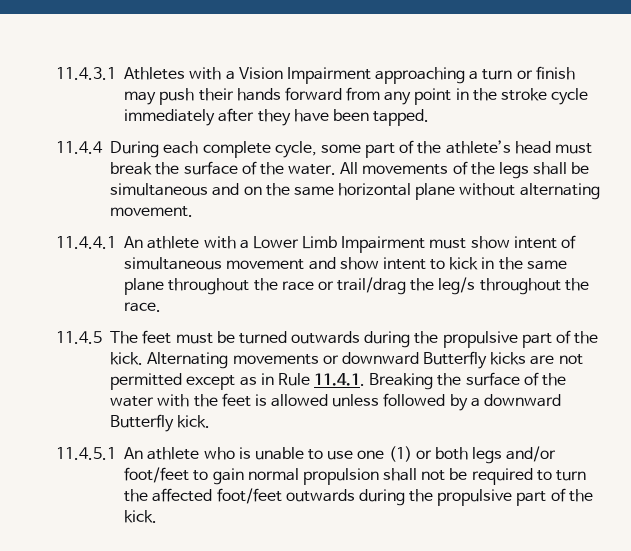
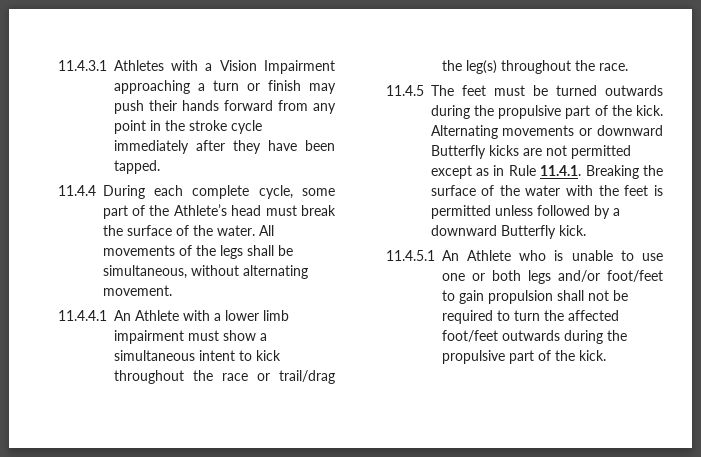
[445,140,511,154] athlete’s -> [173,204,227,216] Athlete’s
[110,183,456,200] simultaneous and on the same horizontal plane -> [102,265,187,279] simultaneous,
[147,235,577,253] [124,257,567,270] [124,278,165,295] athlete with a Lower Limb Impairment must show intent of simultaneous movement and show intent to kick in the same plane -> [134,310,289,321] [113,330,267,344] [113,350,281,361] Athlete with a lower limb impairment must show a simultaneous intent to kick
[438,277,476,295] leg/s -> [465,60,497,74] leg(s)
[271,394,329,407] allowed -> [430,205,491,219] permitted
[147,447,200,460] athlete -> [466,250,511,261] Athlete
[388,446,412,462] (1) -> (465, 277) none
[247,468,299,481] normal -> (484, 297) none

